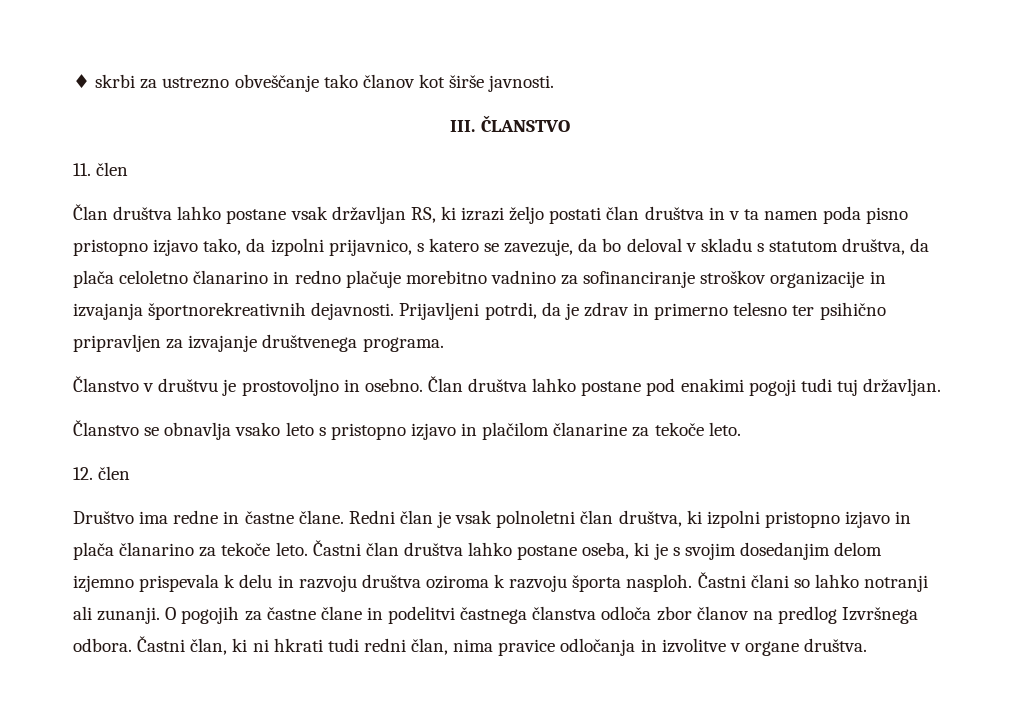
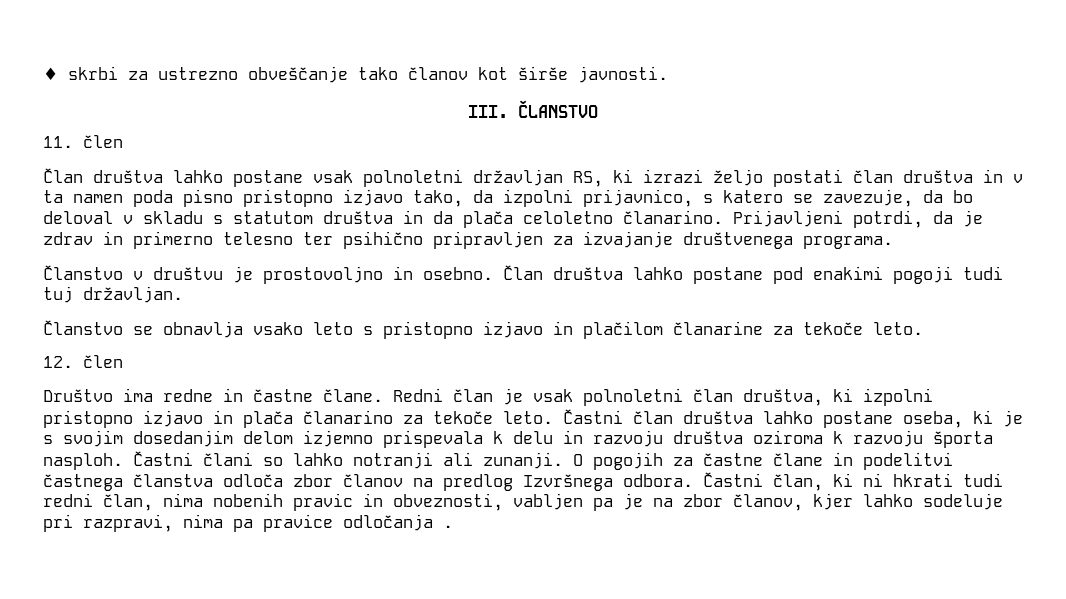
(328, 213) none -> [363,169,463,187] polnoletni
[842,238,906,255] društva, -> [323,210,423,224] društva in
[193,270,886,288] [73,302,395,320] članarino in redno plačuje morebitno vadnino za sofinanciranje stroškov organizacije in izvajanja športnorekreativnih dejavnosti. -> [623,210,723,224] članarino.
[498,638,868,656] pravice odločanja in izvolitve v organe društva. -> [213,493,1003,511] [43,514,453,532] nobenih pravic in obveznosti, vabljen pa je na zbor članov, kjer lahko sodeluje pri razpravi, nima pa pravice odločanja .

